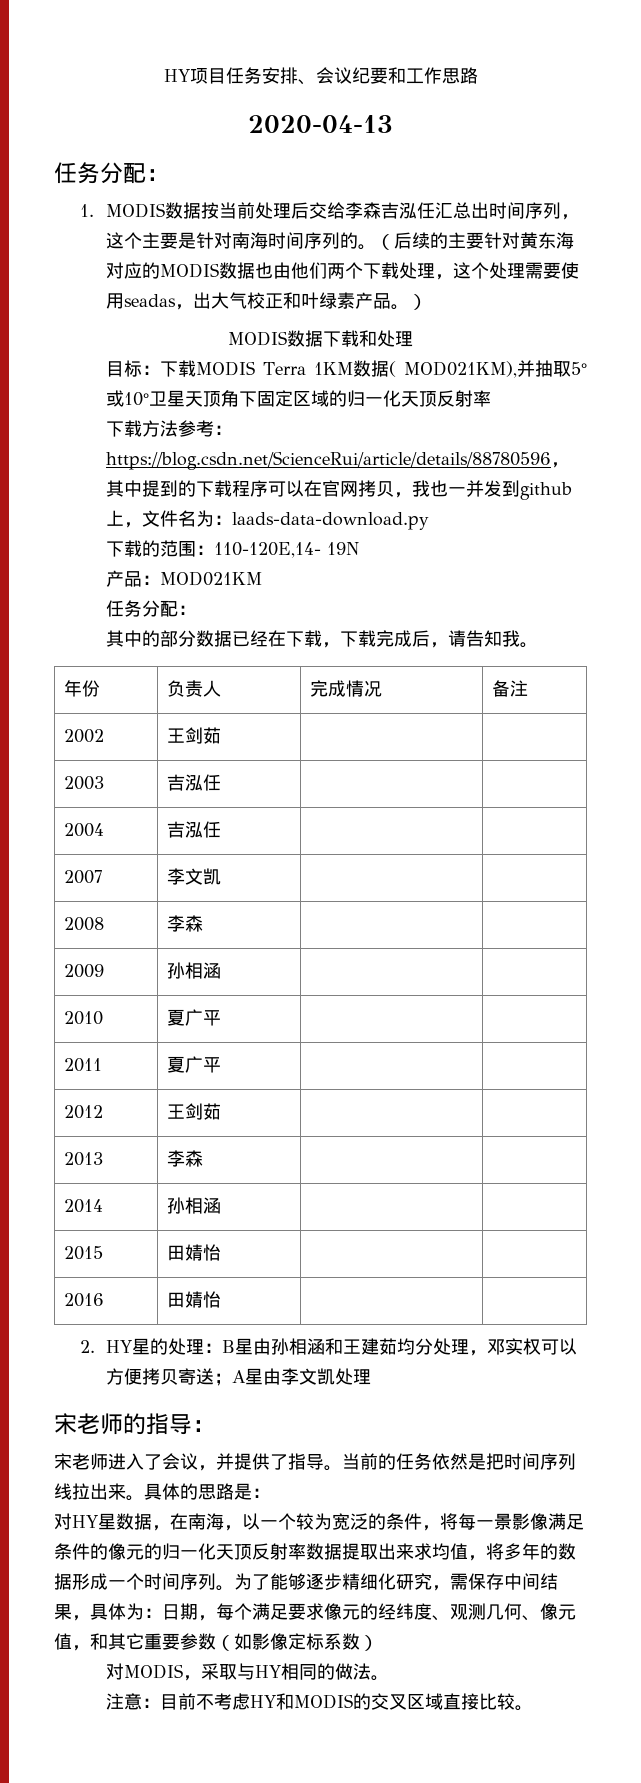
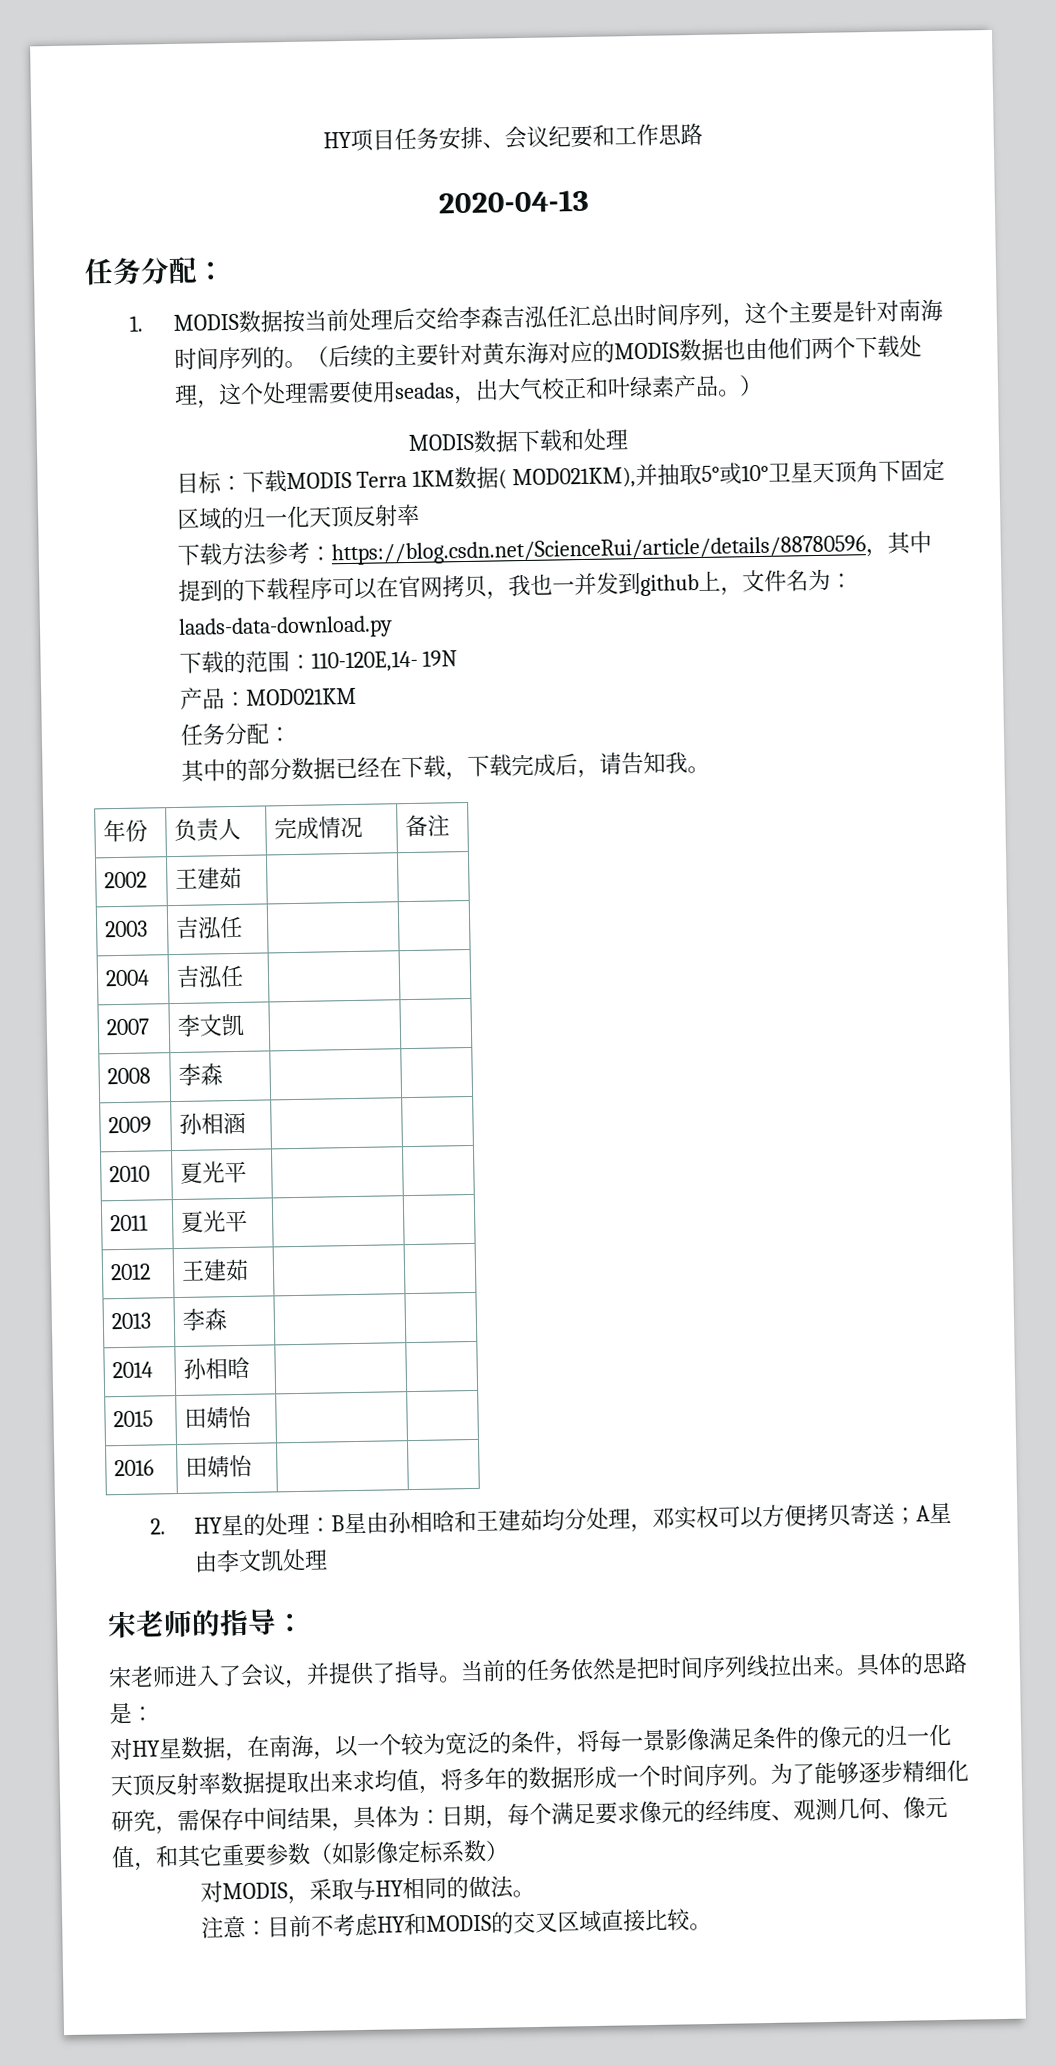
[184,727,203,744] 剑 -> [197,867,221,890] 建
[184,1009,203,1026] 广 -> [202,1161,226,1184] 光
[184,1056,203,1073] 广 -> [202,1210,227,1233] 光
[184,1103,203,1120] 剑 -> [203,1259,228,1282] 建
[202,1197,221,1214] 涵 -> [227,1356,251,1380] 晗
[307,1338,326,1355] 涵 -> [431,1510,455,1533] 晗

